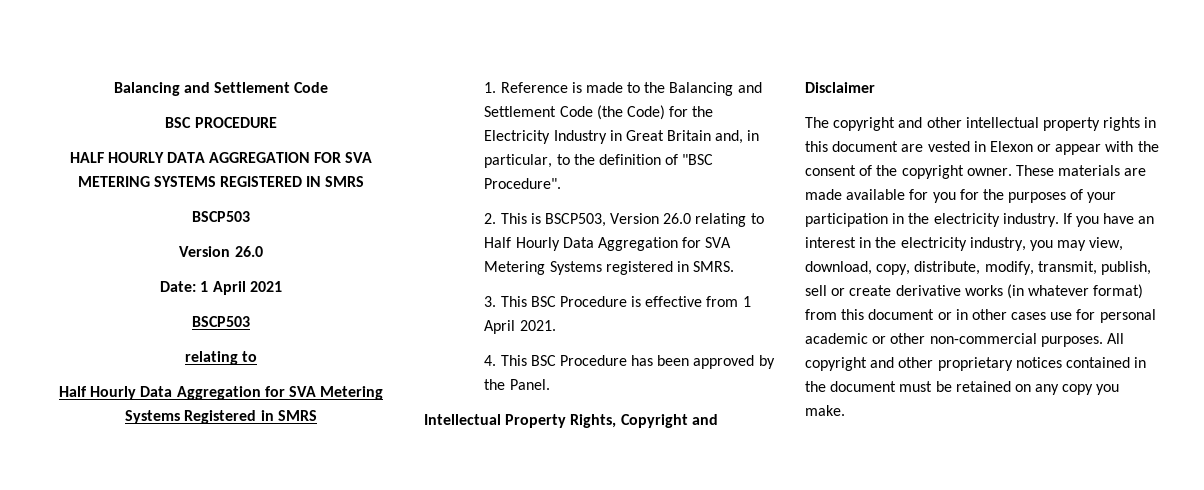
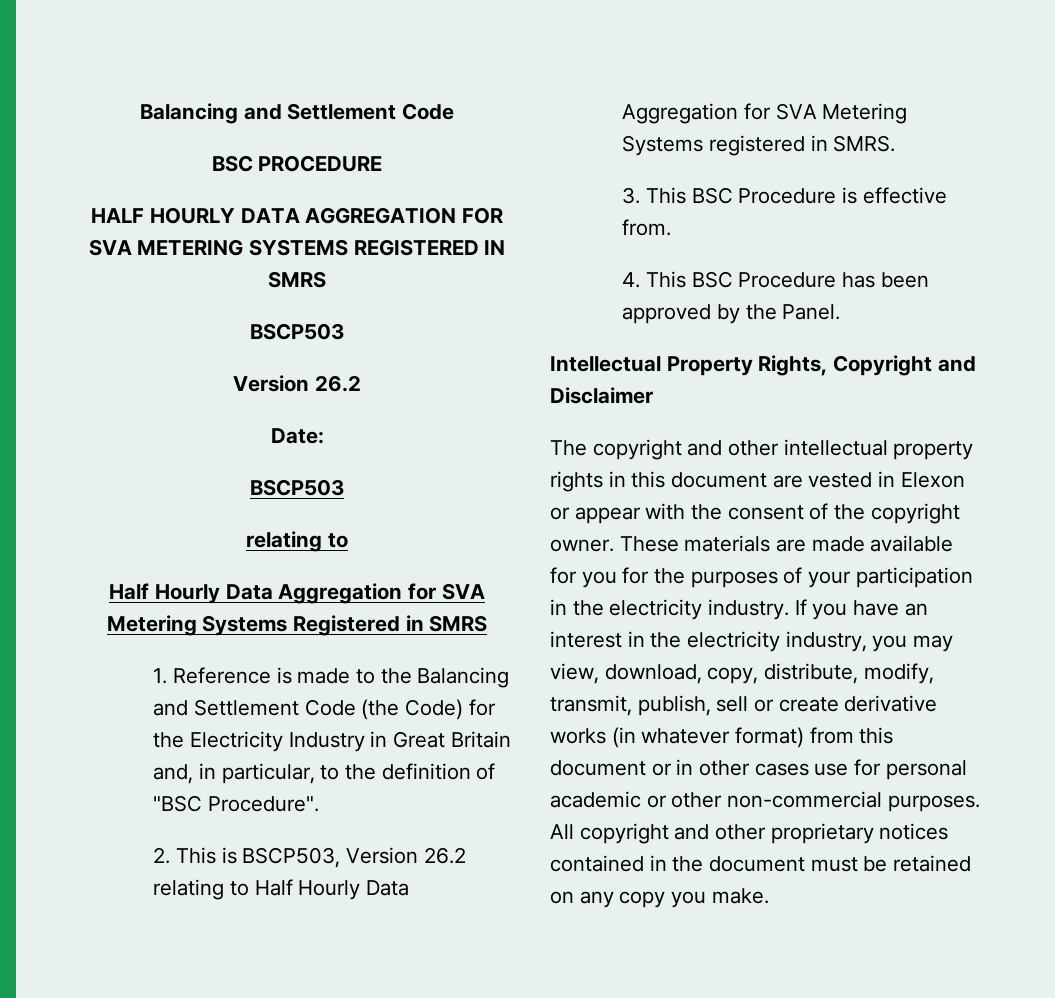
[234,246,263,257] 26.0 -> [314,375,361,392] 26.2
[200,281,282,295] 1 April 2021 -> (324, 436) none
[663,213,692,224] 26.0 -> [423,847,466,864] 26.2
[706,296,751,307] [484,320,556,334] from 1 April 2021. -> [622,219,672,236] from.

